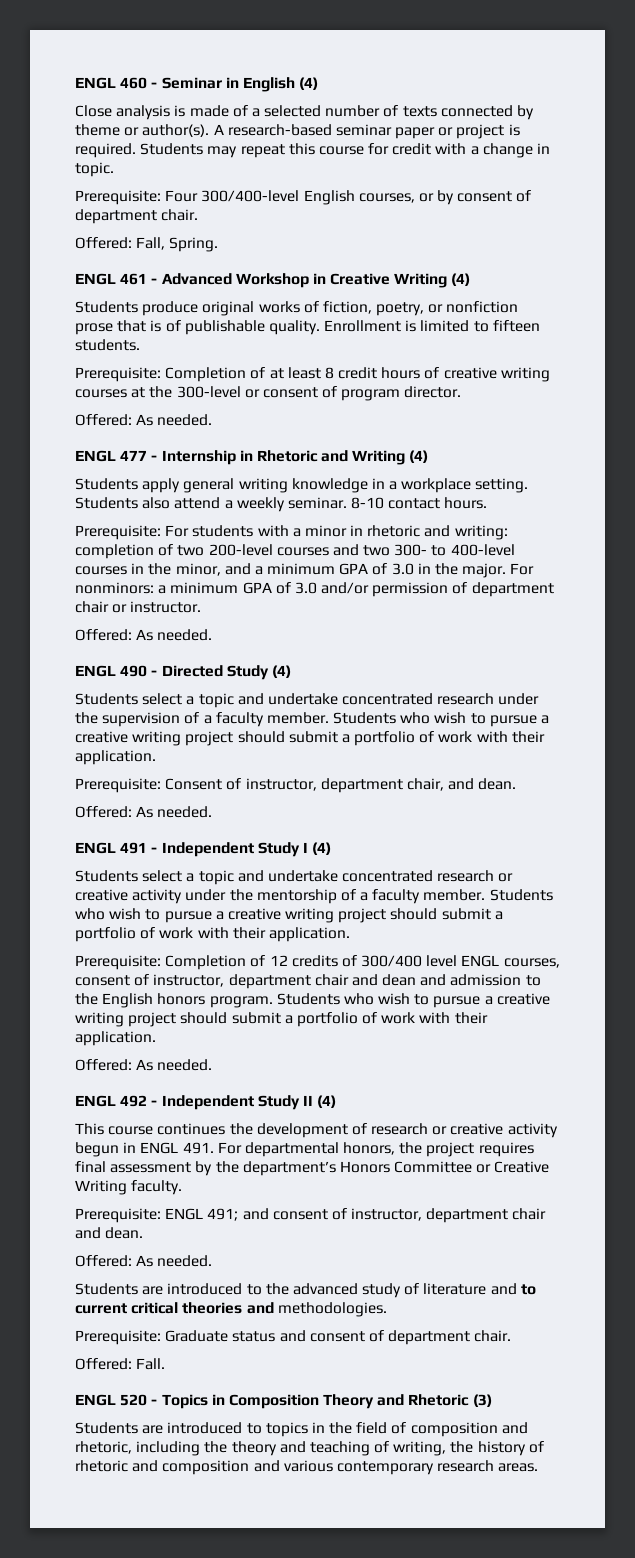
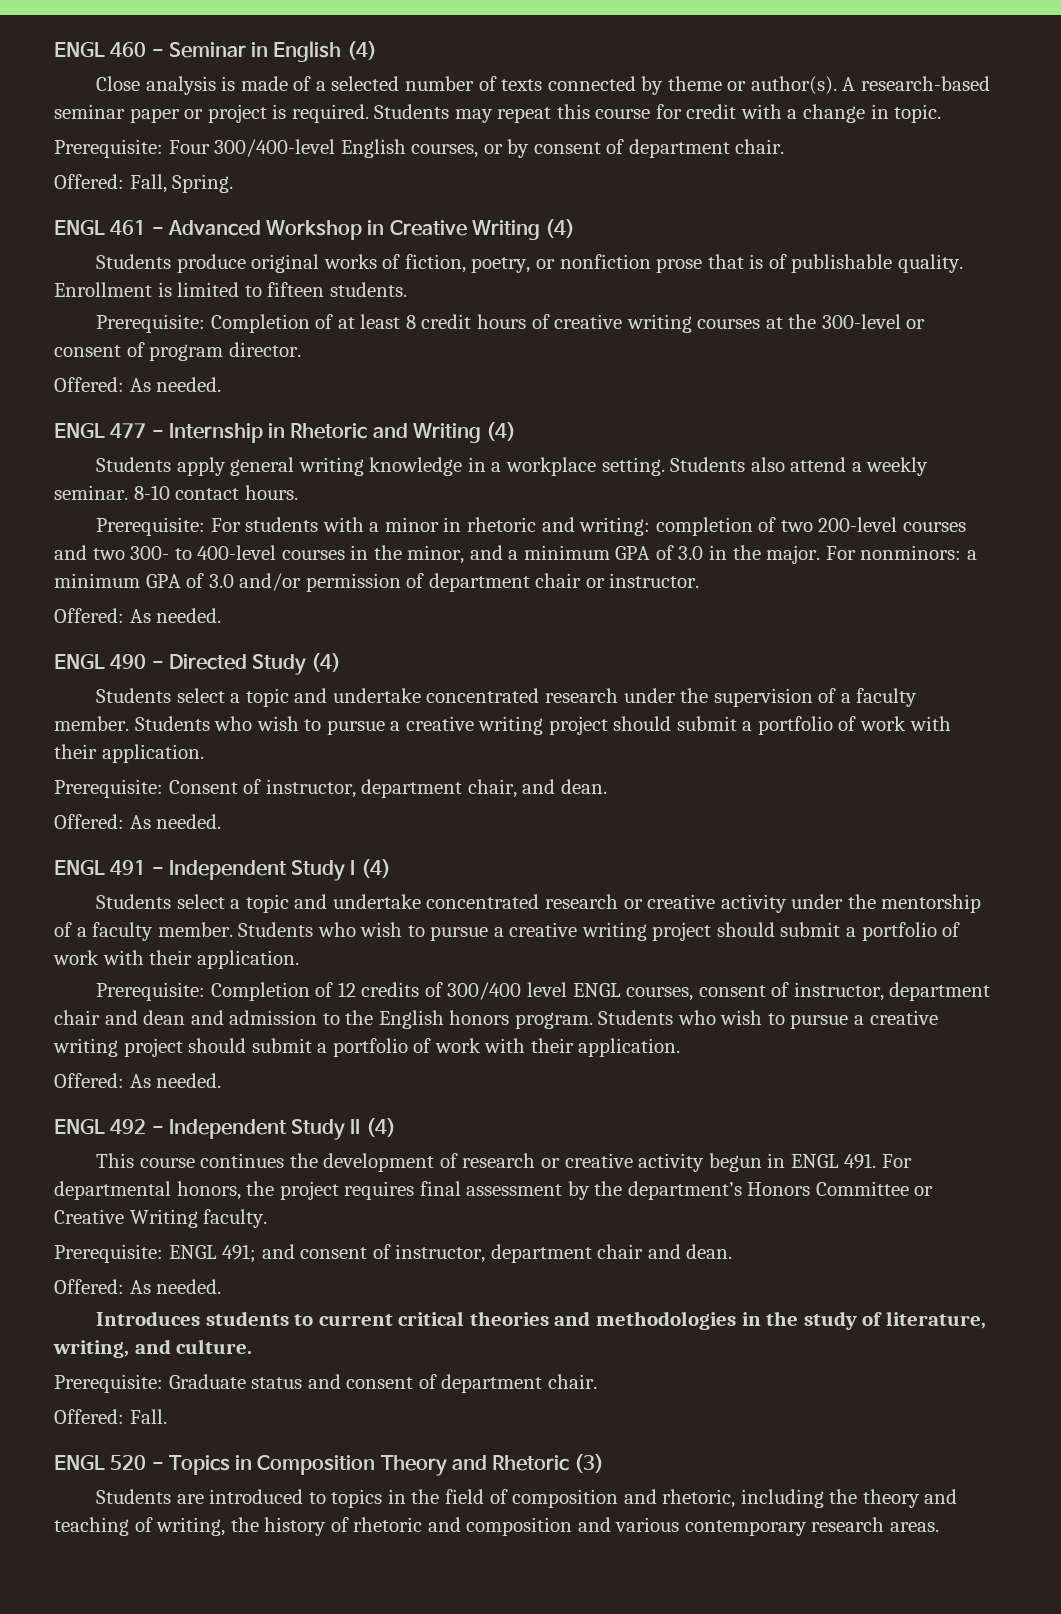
[75,1283,517,1298] Students are introduced to the advanced study of literature and -> [96,1311,289,1326] Introduces students
[277,1302,387,1317] methodologies. -> [596,1311,986,1330] [53,1339,253,1358] methodologies in the study of literature, writing, and culture.

